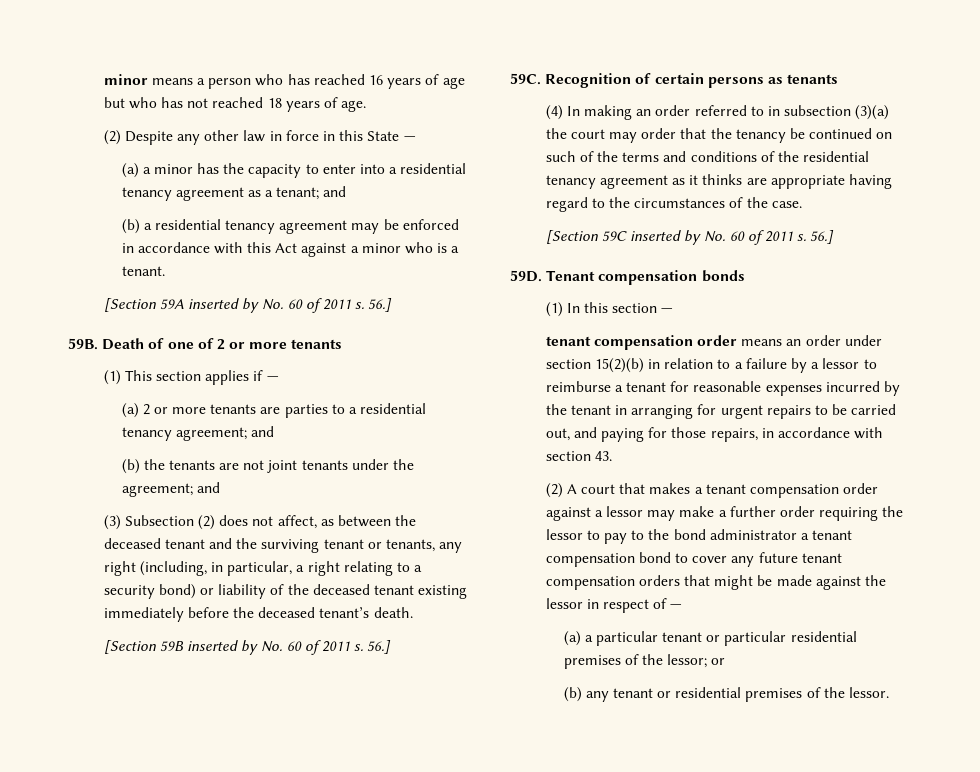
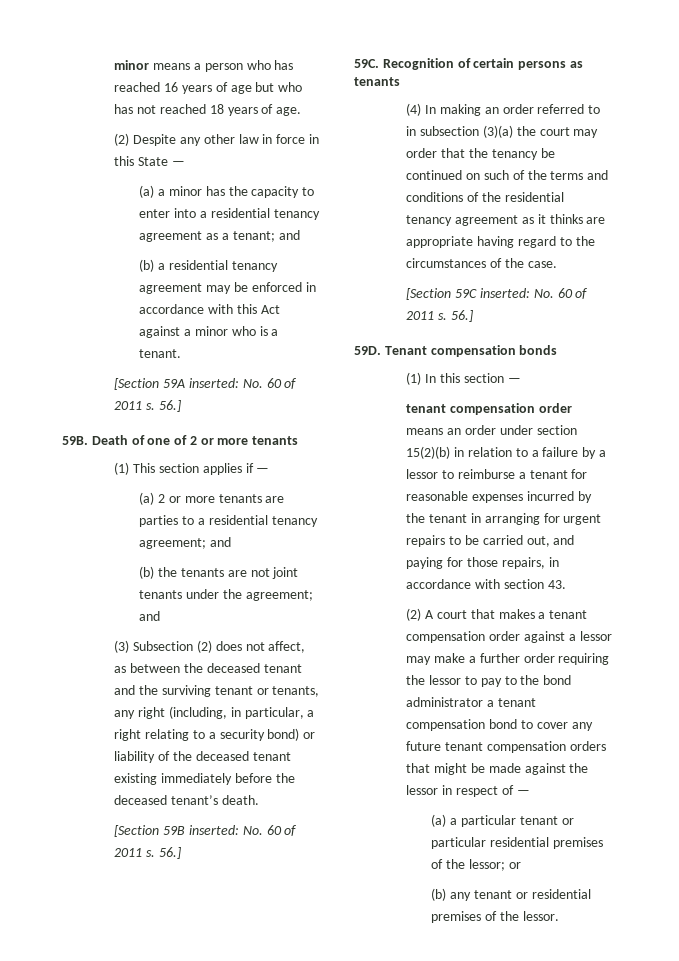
[188,298,260,313] inserted by -> [188,378,239,388] inserted:
[187,640,259,655] inserted by -> [188,825,239,835] inserted:
[630,230,702,245] inserted by -> [479,288,530,298] inserted:

